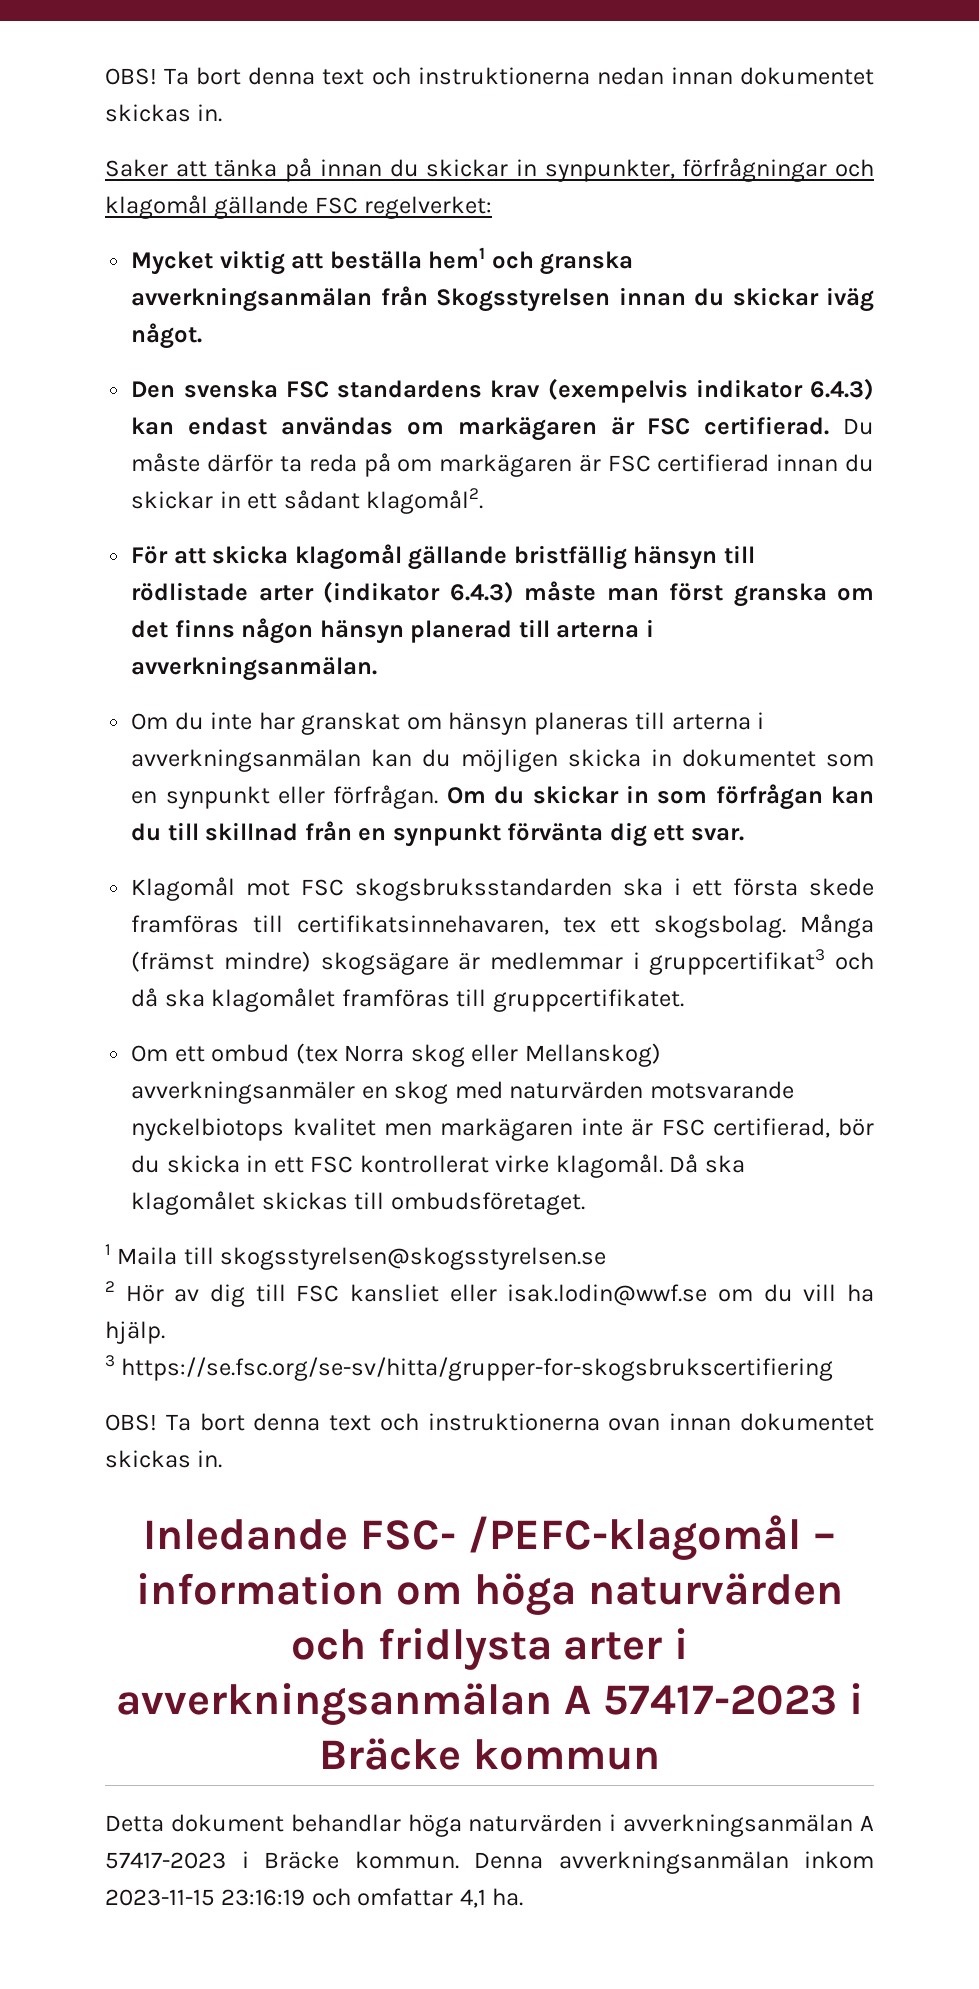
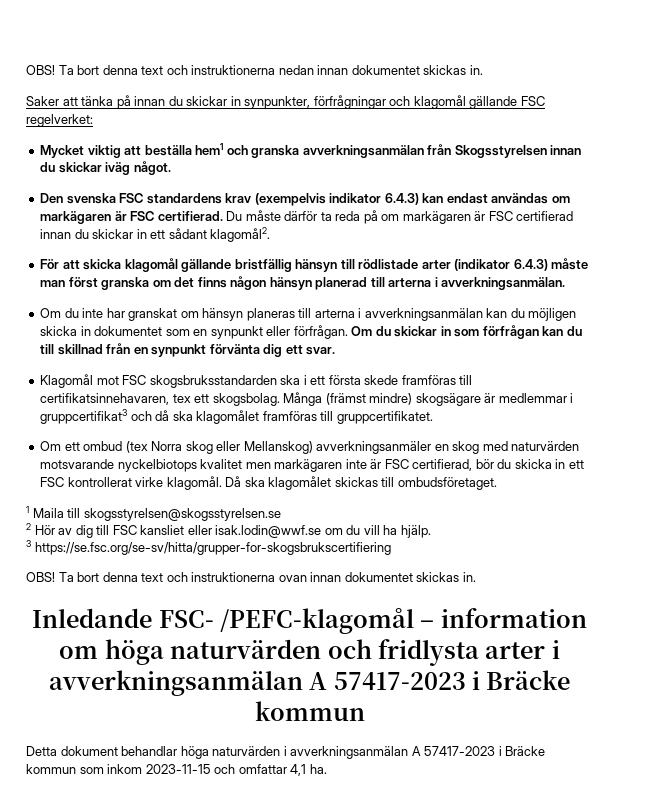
[354,1851,789,1874] kommun. Denna avverkningsanmälan -> [26,764,104,774] kommun som
[221,1889,306,1906] 23:16:19 -> (211, 769) none

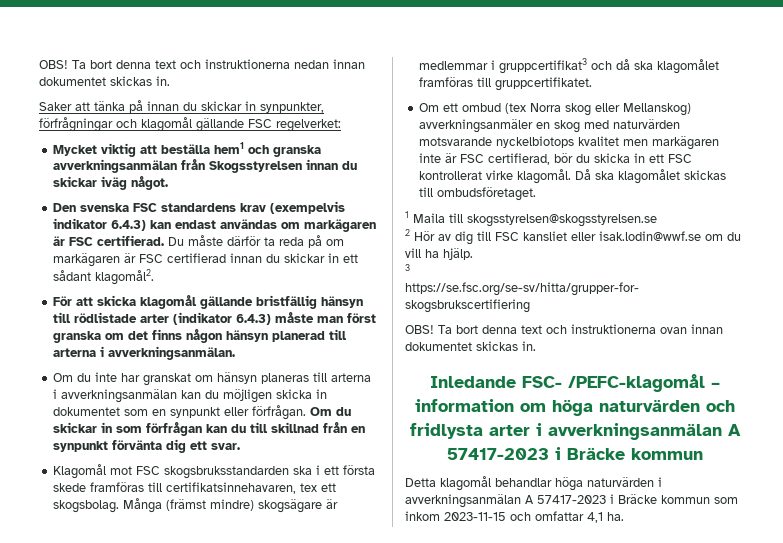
[60,746,118,756] dokument -> [440,476,491,491] klagomål

